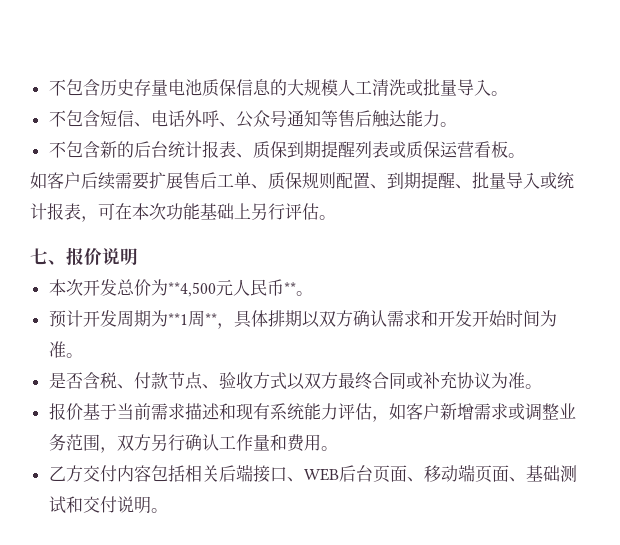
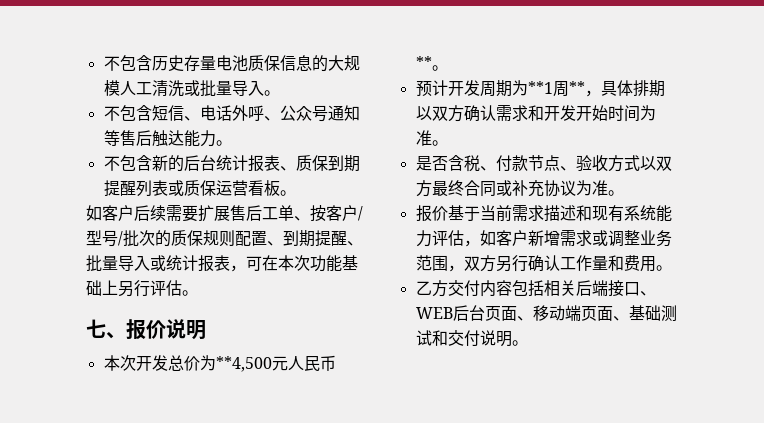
(268, 186) none -> [310,205,363,222] [86,230,171,247] 按客户/型号/批次的

